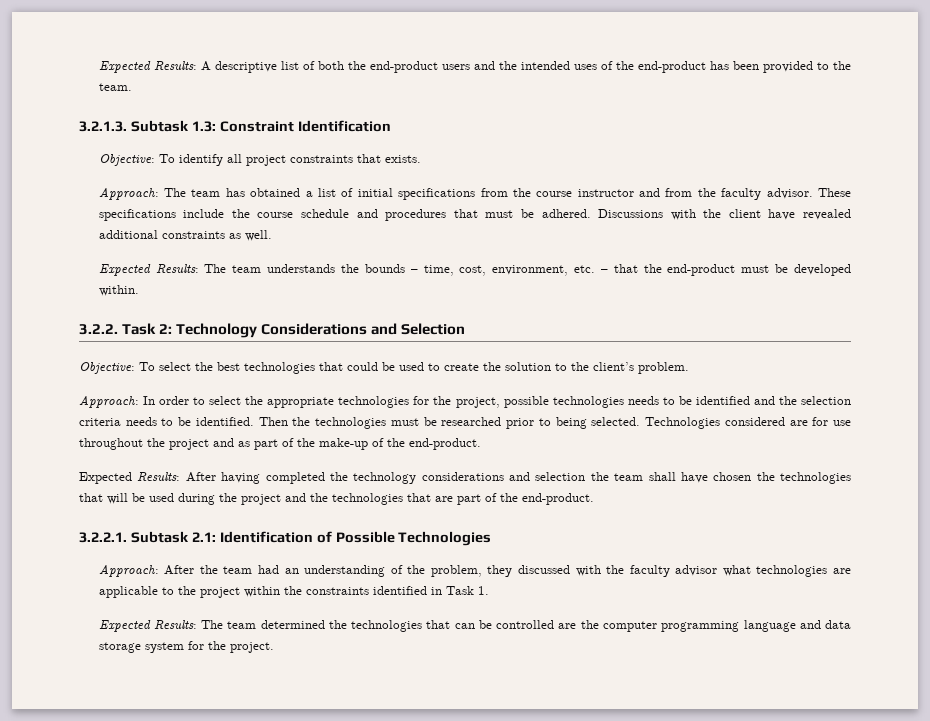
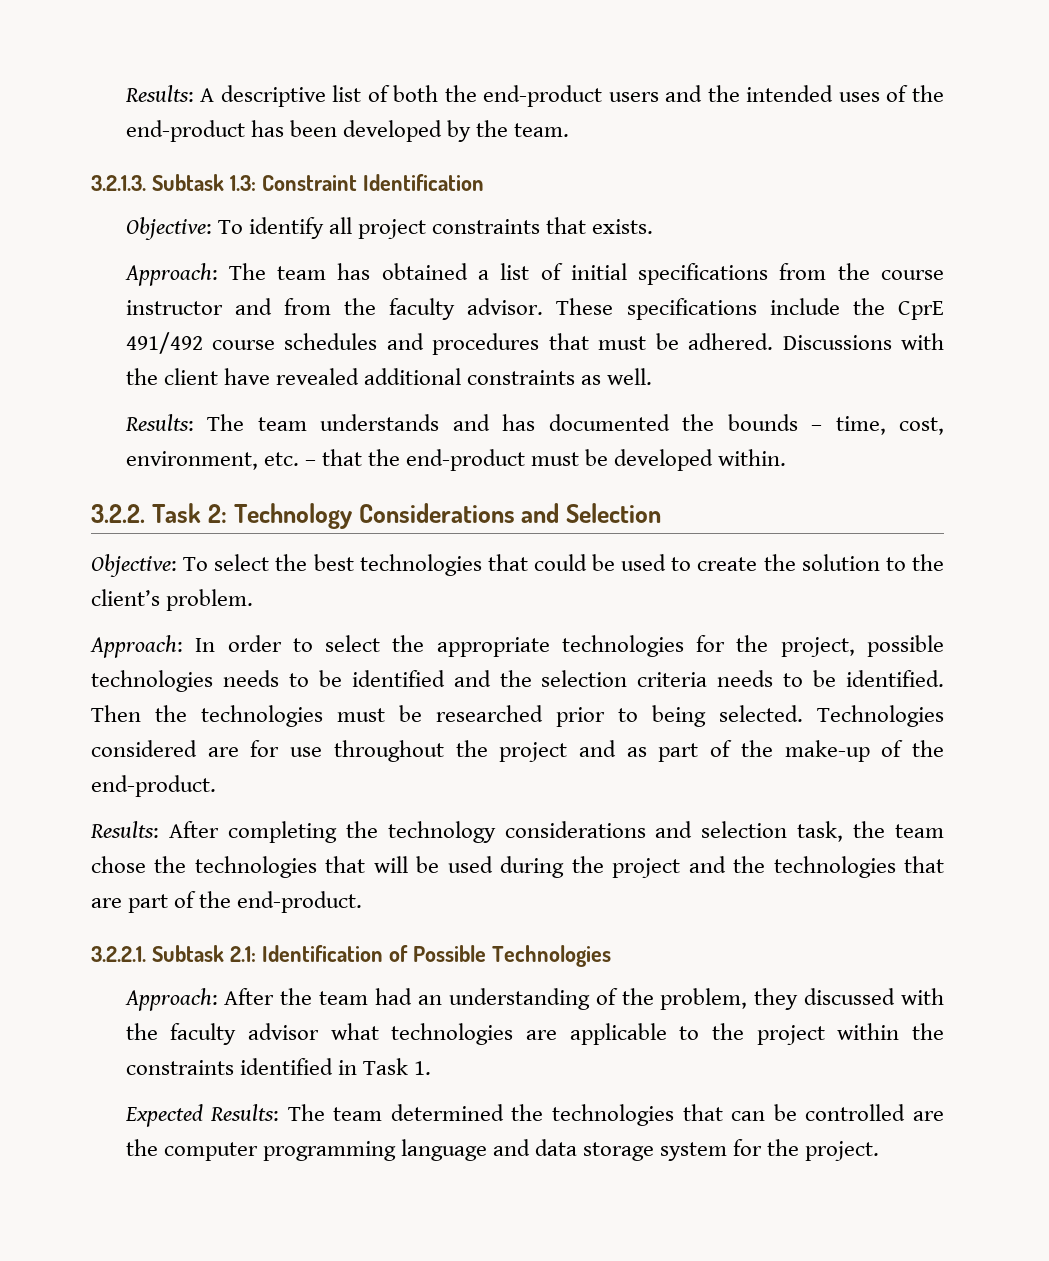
[98,61,151,73] Expected -> (124, 93) none
[762,61,829,73] provided to -> [342,120,471,142] developed by
[257,209,350,218] course schedule -> [898,301,944,320] [125,332,378,354] CprE 491/492 course schedules
[98,264,151,276] Expected -> (653, 376) none
(336, 268) none -> [452,414,670,431] and has documented
[79,472,132,484] Expected -> (216, 786) none
[221,472,325,484] having completed -> [227,821,337,843] completing
[590,472,752,483] the team shall have chosen -> [797,821,944,842] [91,856,146,873] task, the team chose

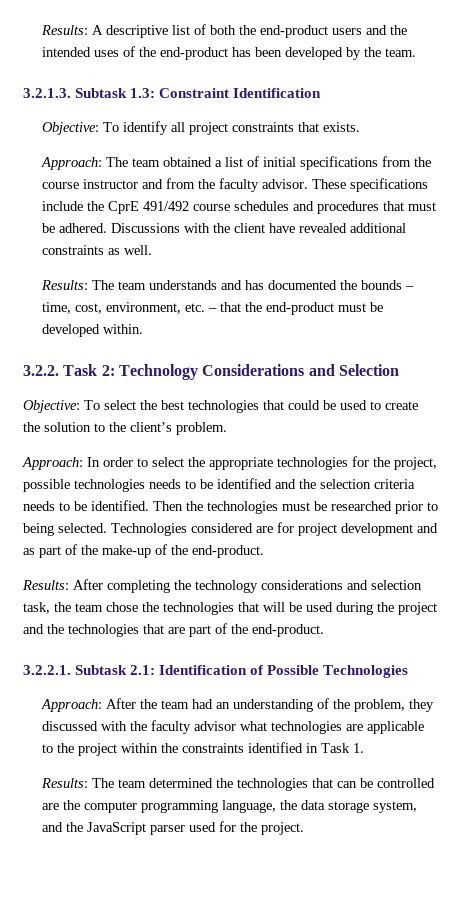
[337,263,371,280] has -> (160, 162) none
[290,740,568,762] use throughout the project -> [298,523,413,536] project development
[124,1104,203,1127] Expected -> (364, 748) none
[400,1139,728,1161] language and data storage system -> [221,800,417,813] [41,822,216,835] language, the data storage system, and the JavaScript parser used

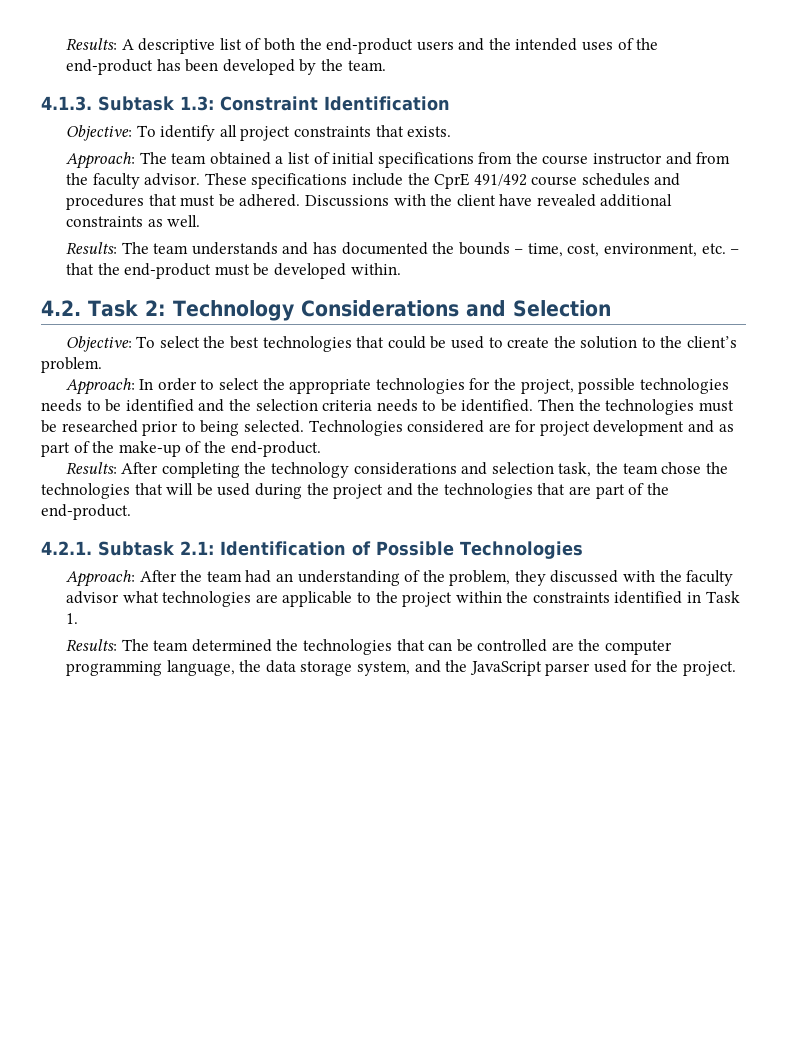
[23,88,71,98] 3.2.1.3. -> [41,96,92,111] 4.1.3.
[23,365,59,376] 3.2.2. -> [41,300,81,316] 4.2.
[23,665,71,675] 3.2.2.1. -> [41,541,92,555] 4.2.1.

